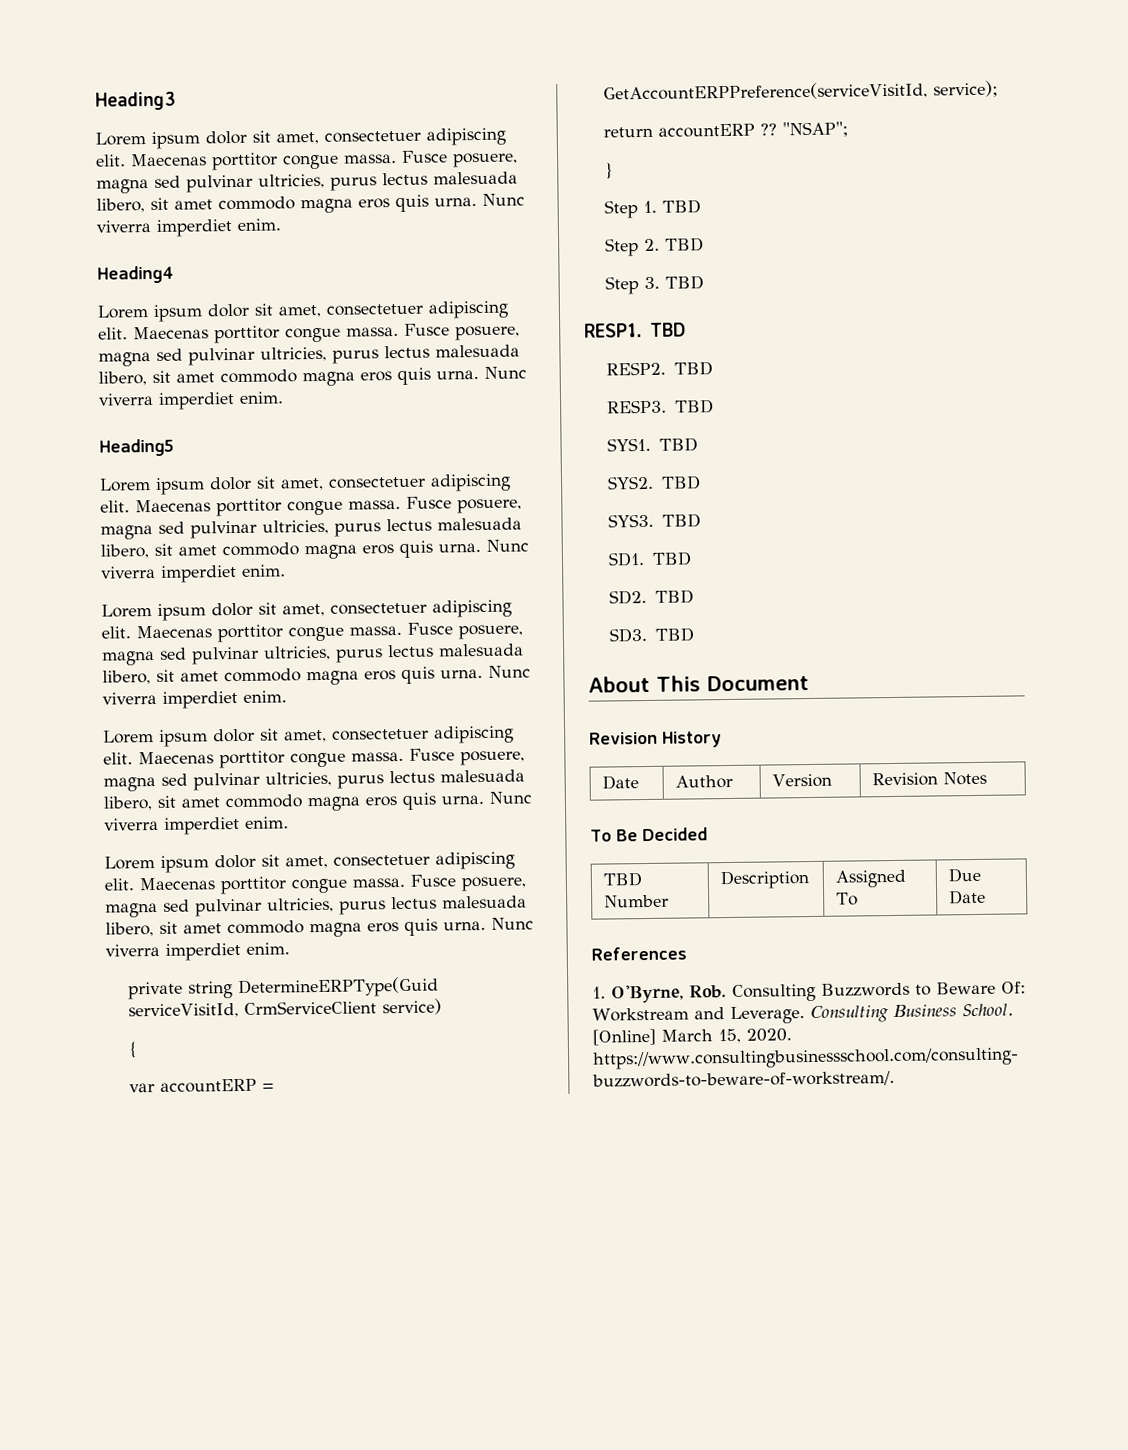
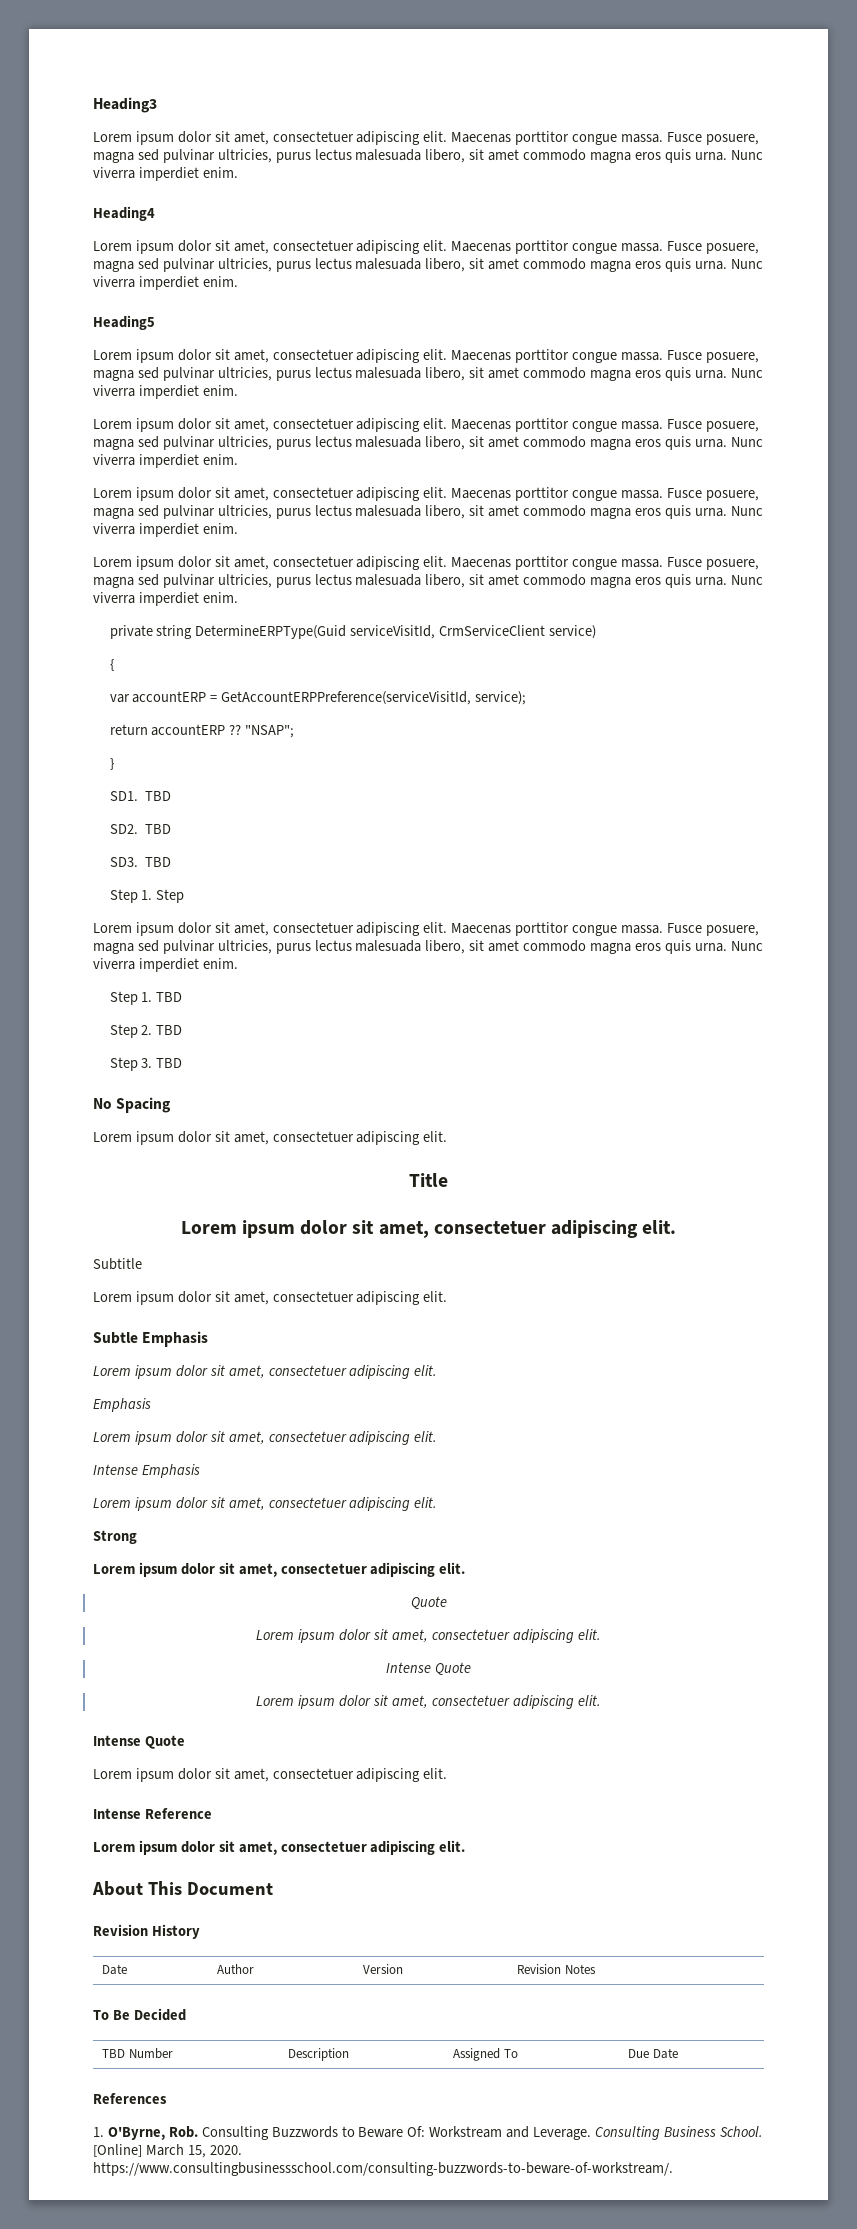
(615, 171) none -> [109,791,171,801] [109,824,171,834] [109,857,171,867] [109,889,185,903] [93,922,759,936] [93,940,763,954] [93,958,238,972] // SD1. TBD // SD2. TBD // SD3. TBD // Step 1. Step // Lorem ipsum dolor sit amet, consectetuer adipiscing elit. Maecenas porttitor congue massa. Fusce posuere, magna sed pulvinar ultricies, purus lectus malesuada libero, sit amet commodo magna eros quis urna. Nunc viverra imperdiet enim.
[584,322,686,338] [606,361,714,376] [607,399,715,414] [607,437,699,452] [607,475,702,490] [608,513,702,528] [608,551,693,567] [609,589,695,605] [609,627,695,643] RESP1. TBD // RESP2. TBD // RESP3. TBD // SYS1. TBD // SYS2. TBD // SYS3. TBD // SD1. TBD // SD2. TBD // SD3. TBD -> [93,1097,172,1113] [93,1131,448,1145] [409,1173,448,1187] [180,1220,677,1238] [93,1258,142,1270] [93,1291,448,1305] [93,1331,209,1347] [93,1365,438,1379] [93,1398,151,1412] [93,1431,438,1445] [93,1464,200,1478] [93,1497,438,1511] [93,1530,137,1544] [93,1562,466,1577] [410,1596,447,1609] [256,1629,601,1643] [386,1662,471,1675] [256,1695,601,1709] [93,1735,185,1749] [93,1768,448,1782] [93,1808,212,1819] [93,1840,466,1855] No Spacing // Lorem ipsum dolor sit amet, consectetuer adipiscing elit. // Title // Lorem ipsum dolor sit amet, consectetuer adipiscing elit. // Subtitle // Lorem ipsum dolor sit amet, consectetuer adipiscing elit. // Subtle Emphasis // Lorem ipsum dolor sit amet, consectetuer adipiscing elit. // Emphasis // Lorem ipsum dolor sit amet, consectetuer adipiscing elit. // Intense Emphasis // Lorem ipsum dolor sit amet, consectetuer adipiscing elit. // Strong // Lorem ipsum dolor sit amet, consectetuer adipiscing elit. // Quote // Lorem ipsum dolor sit amet, consectetuer adipiscing elit. // Intense Quote // Lorem ipsum dolor sit amet, consectetuer adipiscing elit. // Intense Quote // Lorem ipsum dolor sit amet, consectetuer adipiscing elit. // Intense Reference // Lorem ipsum dolor sit amet, consectetuer adipiscing elit.

